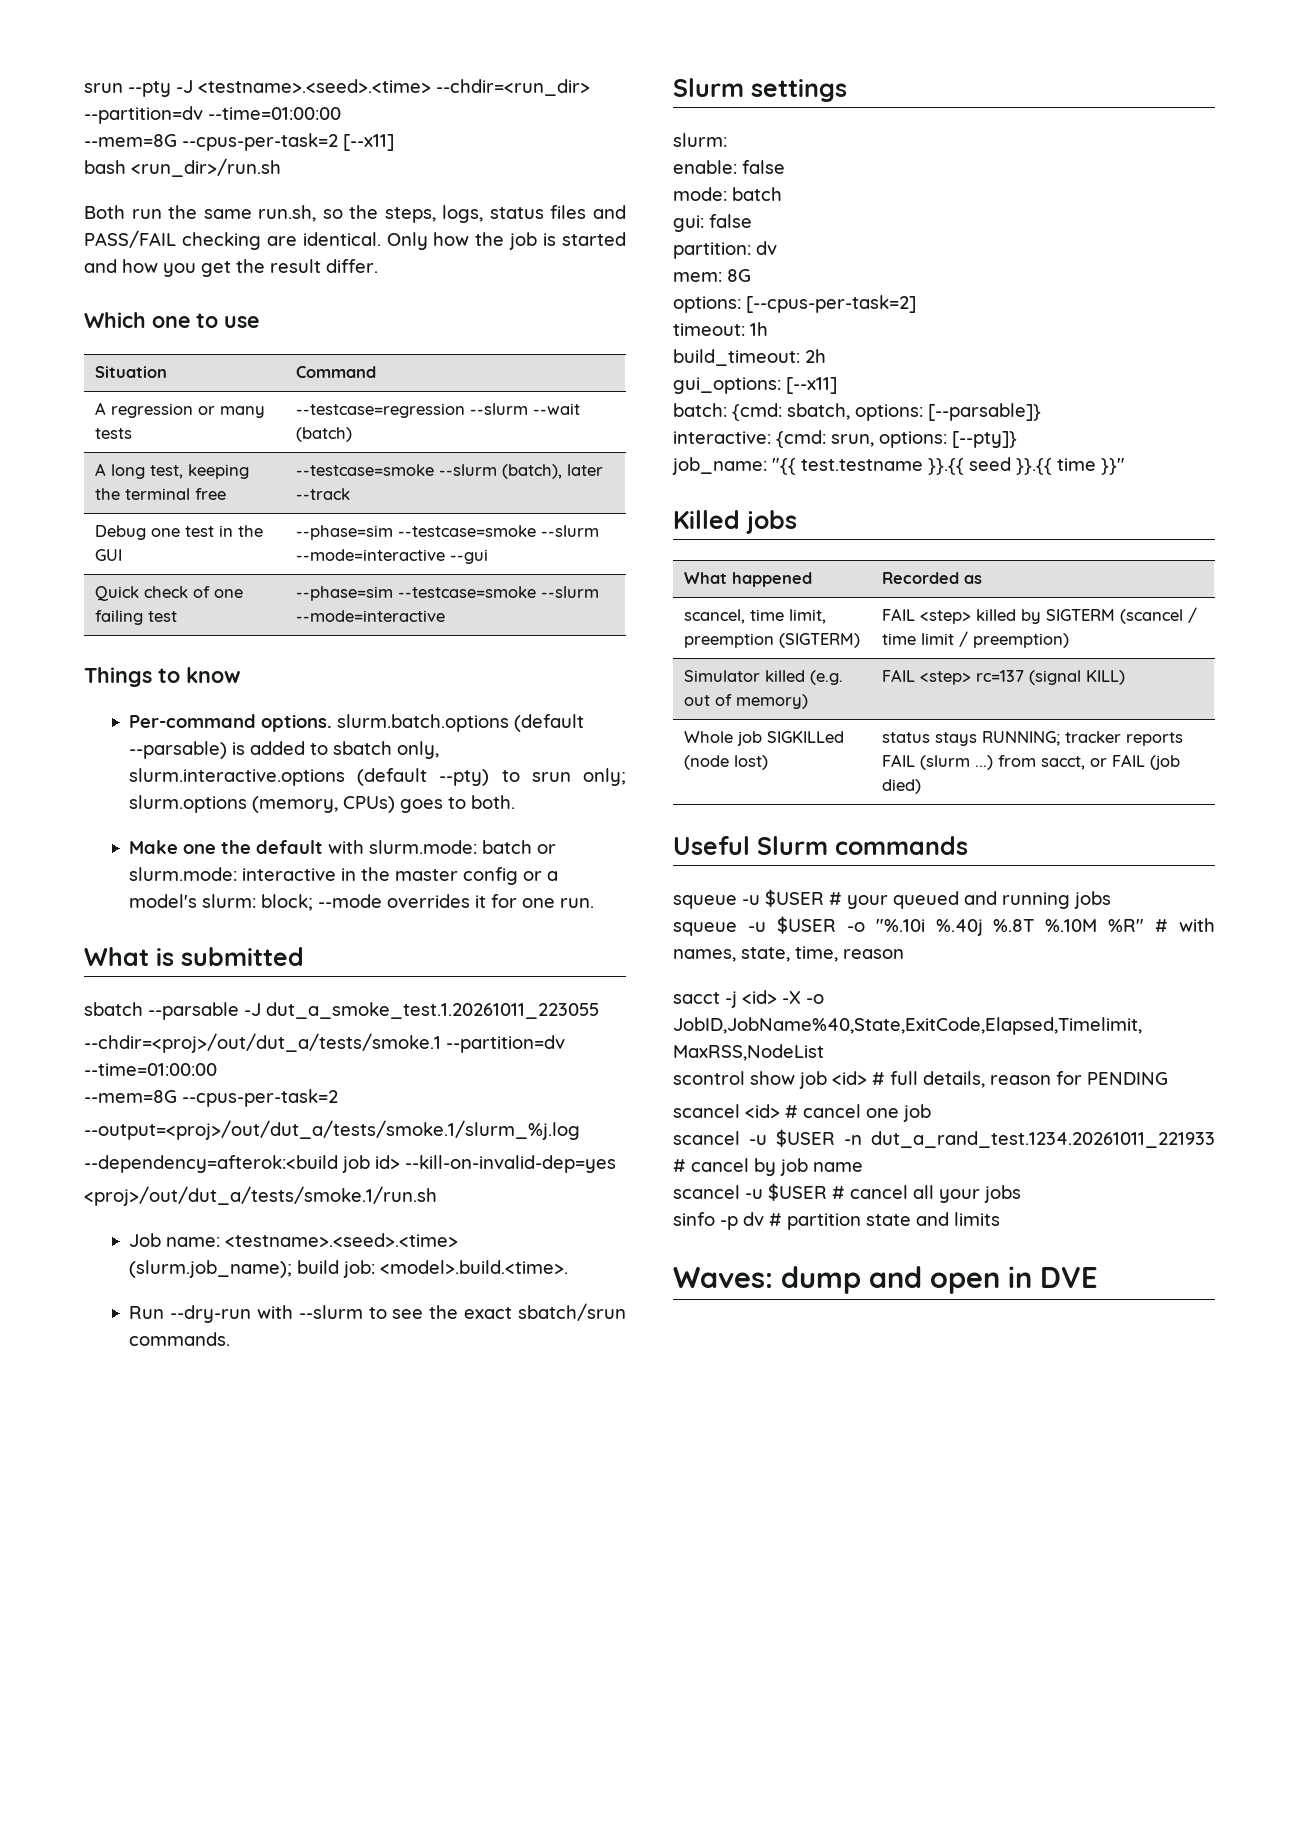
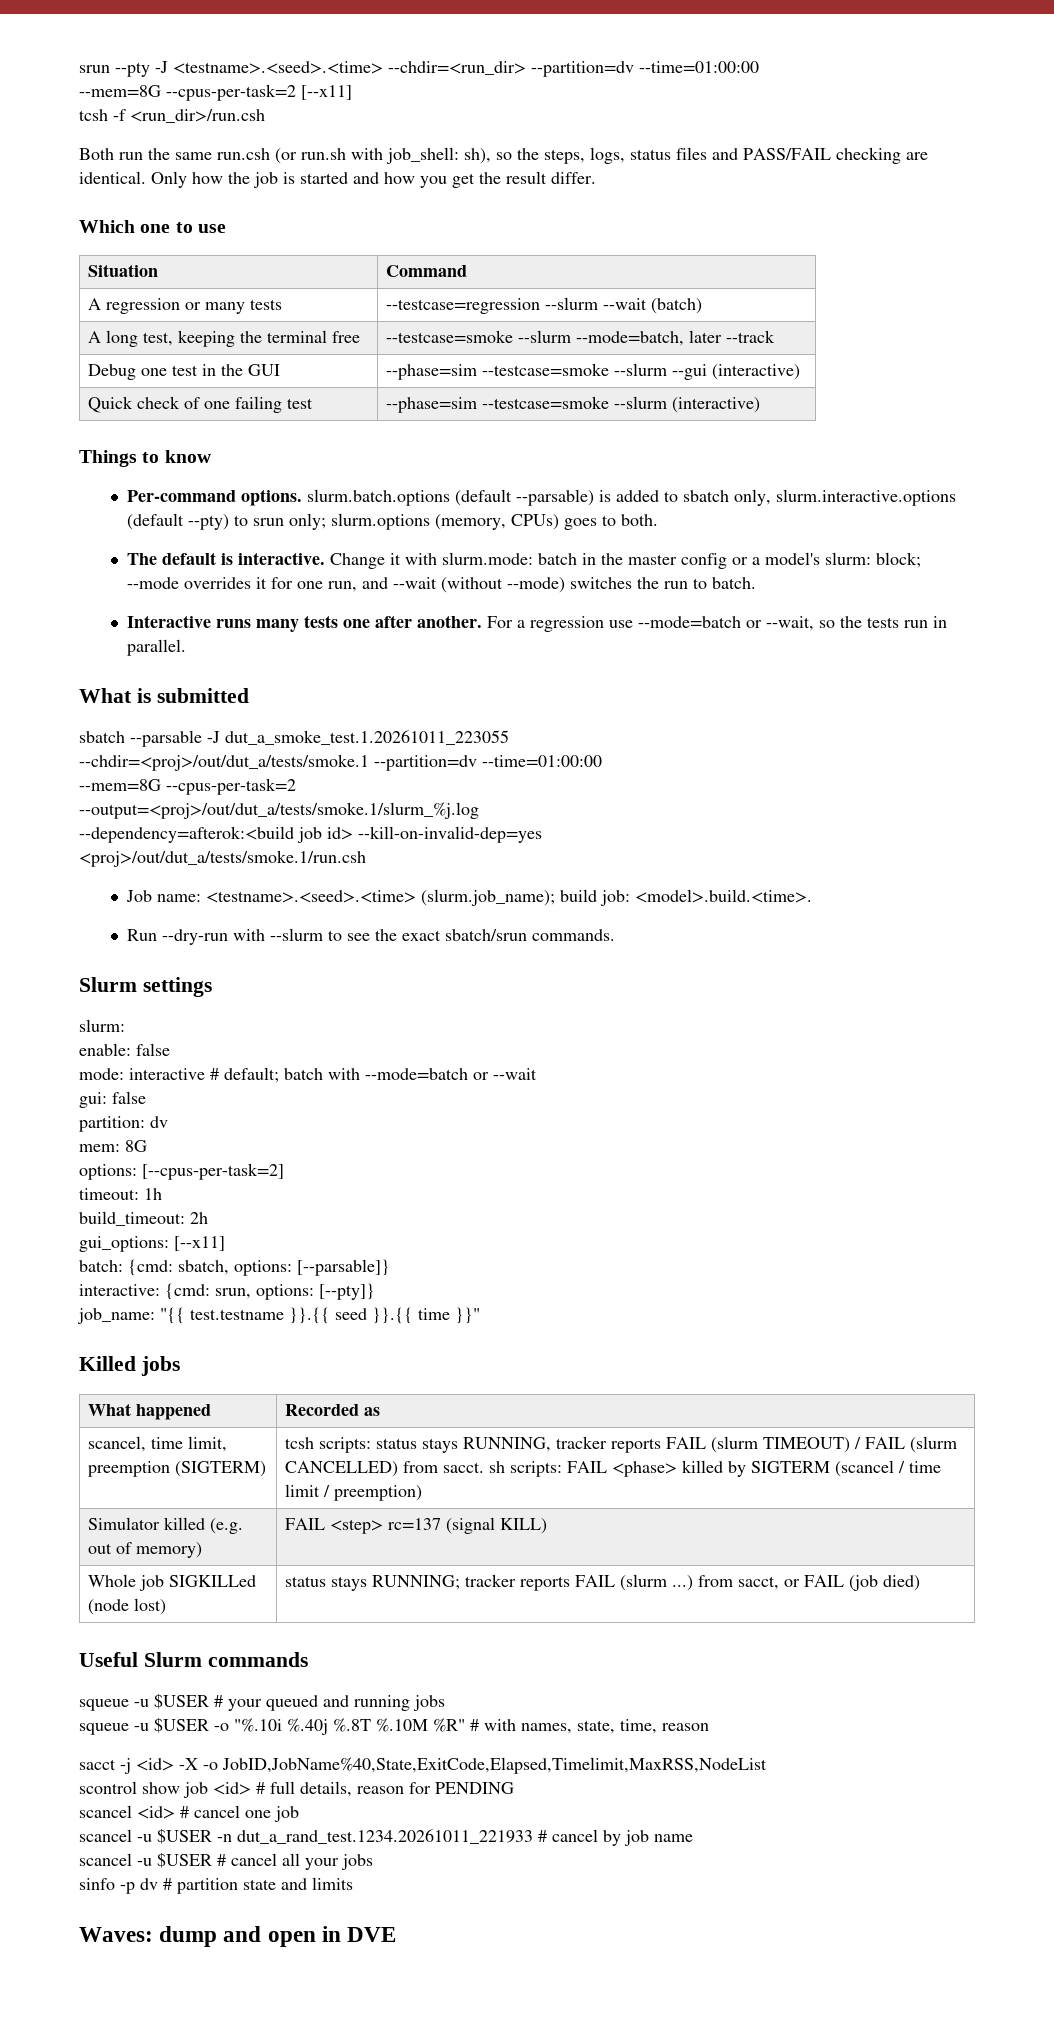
[84,158,281,177] bash <run_dir>/run.sh -> [79,109,265,123] tcsh -f <run_dir>/run.csh
[258,205,317,222] run.sh, -> [217,147,491,164] run.csh (or run.sh with job_shell: sh),
[501,464,562,479] (batch), -> [575,331,684,346] --mode=batch,
[295,549,445,561] --mode=interactive -> (667, 369) none
(488, 556) none -> [711,364,800,380] (interactive)
[295,610,445,622] --mode=interactive -> [671,397,760,413] (interactive)
[129,840,557,854] [129,867,337,881] Make one the default with slurm.mode: batch or slurm.mode: interactive -> [127,552,578,569] The default is interactive. Change it with slurm.mode: batch
[560,898,595,908] run. -> [328,577,757,593] [127,615,948,632] [127,639,187,656] run, and --wait (without --mode) switches the run to batch. // Interactive runs many tests one after another. For a regression use --mode=batch or --wait, so the tests run in parallel.
[84,1186,437,1206] <proj>/out/dut_a/tests/smoke.1/run.sh -> [79,850,366,867] <proj>/out/dut_a/tests/smoke.1/run.csh
[732,187,782,201] batch -> [129,1067,537,1083] interactive # default; batch with --mode=batch or --wait
[881,608,971,624] FAIL <step> -> [284,1436,957,1453] [284,1461,677,1477] tcsh scripts: status stays RUNNING, tracker reports FAIL (slurm TIMEOUT) / FAIL (slurm CANCELLED) from sacct. sh scripts: FAIL <phase>

